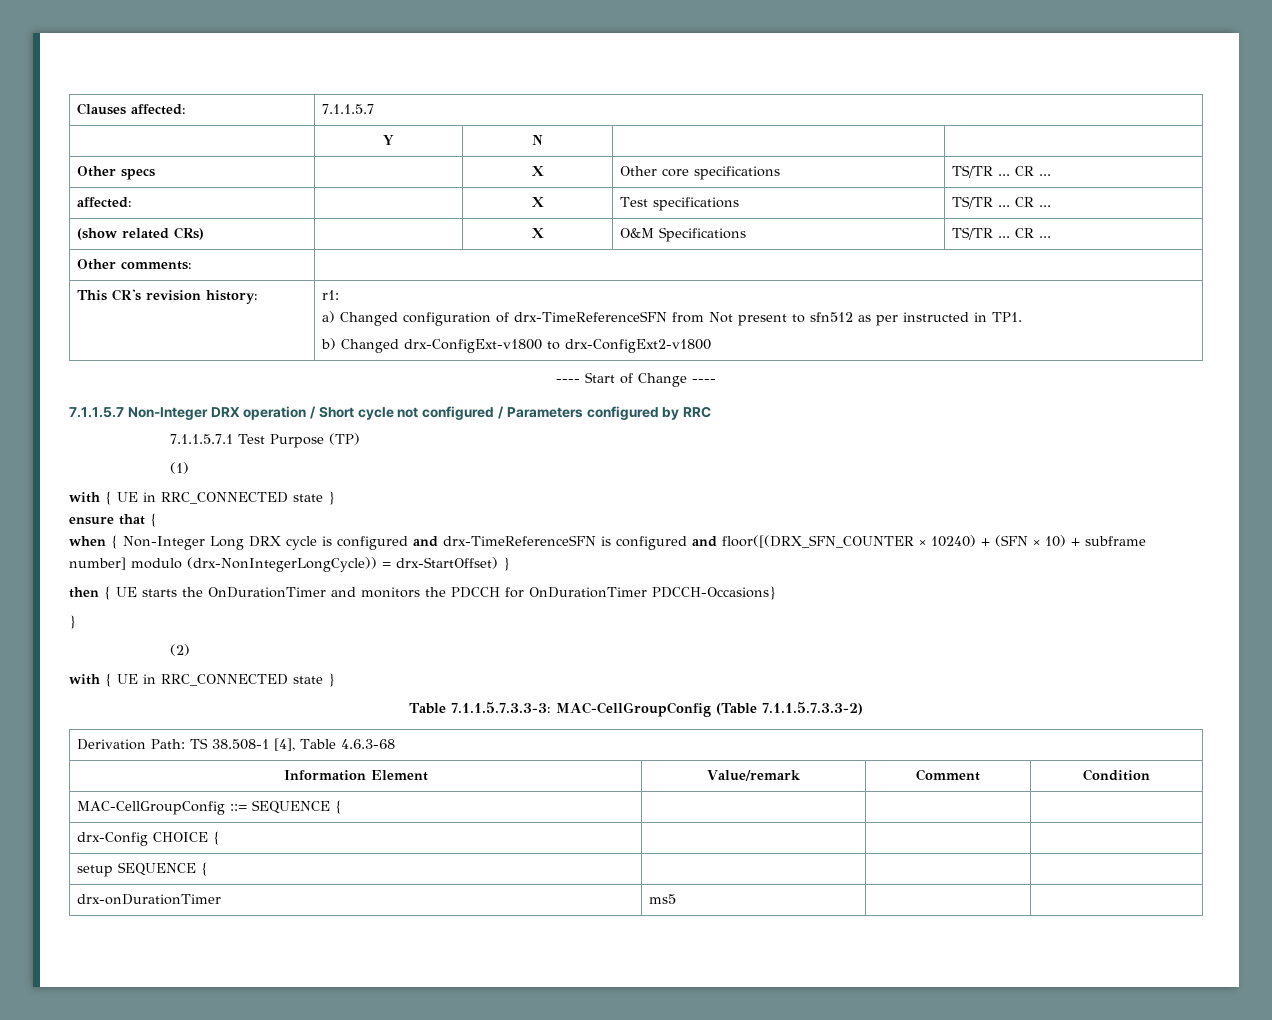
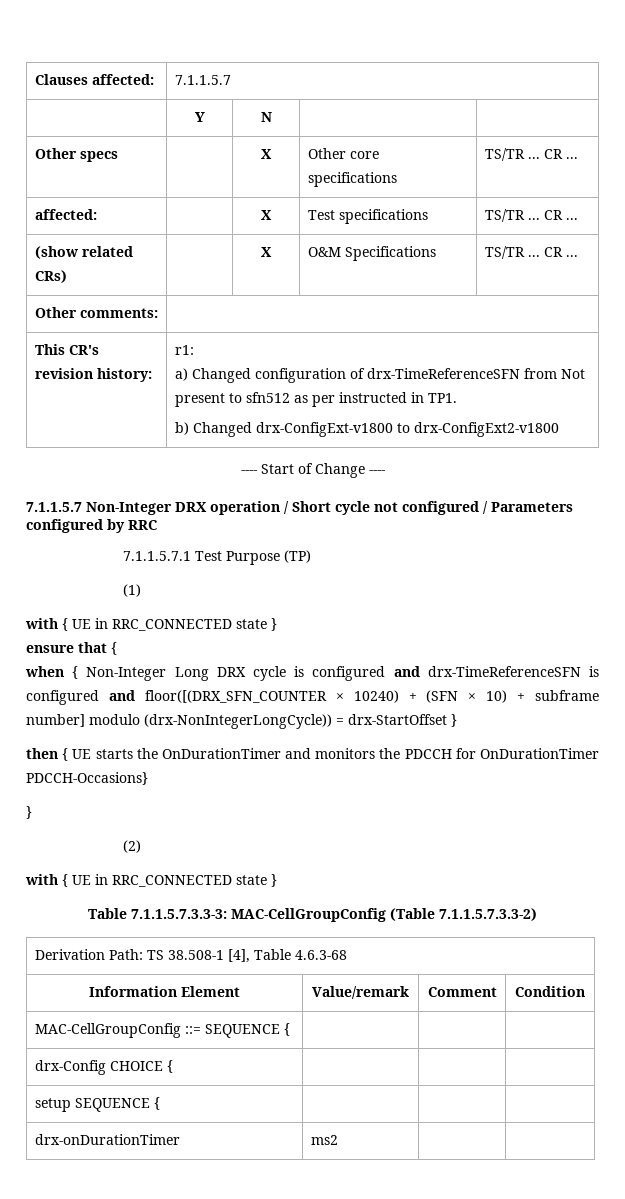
[396,557,498,569] drx-StartOffset) -> [348,714,447,725] drx-StartOffset
[649,894,677,904] ms5 -> [310,1135,338,1145] ms2

